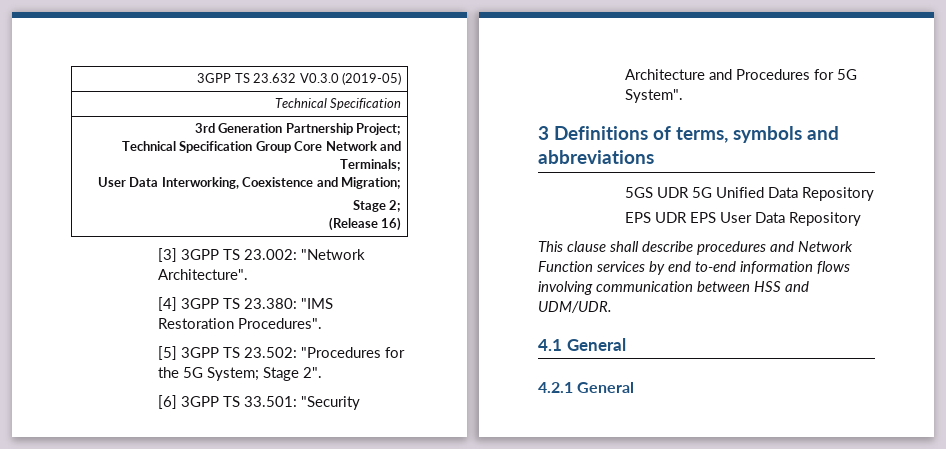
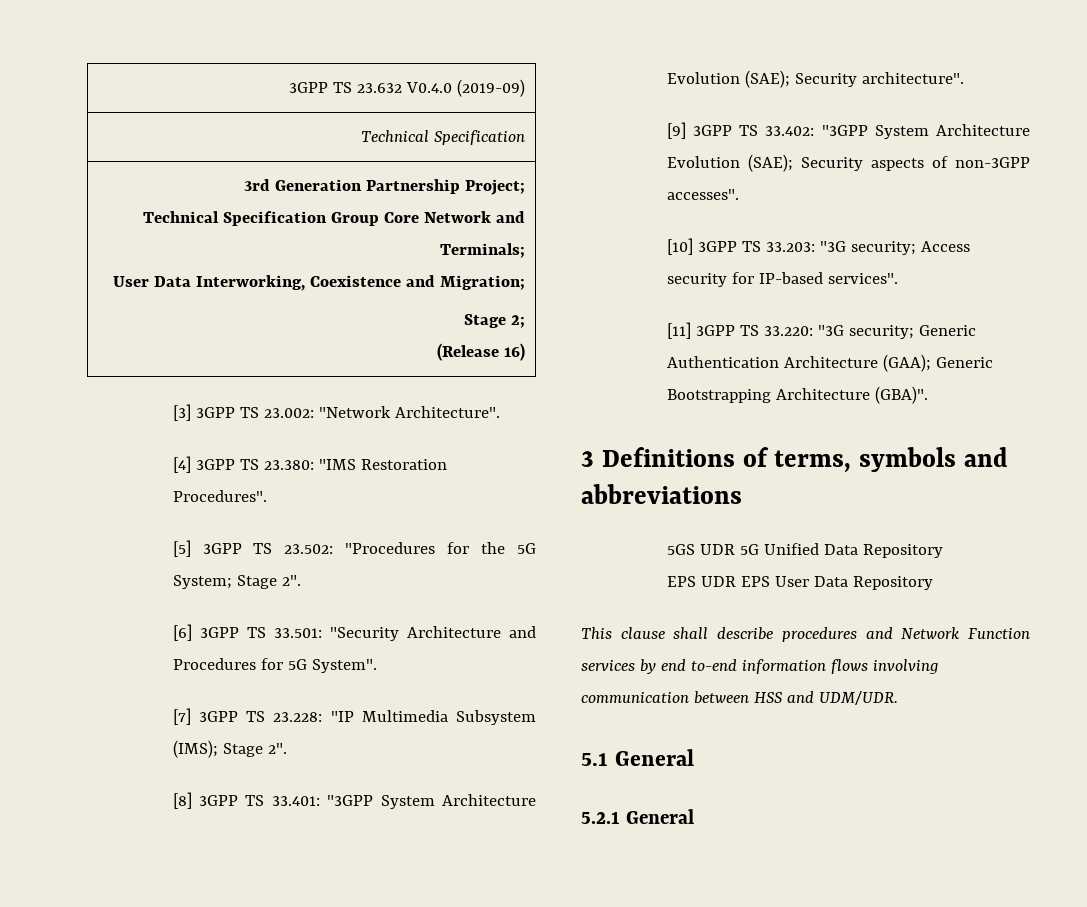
[299,72,402,85] V0.3.0 (2019-05) -> [406,79,526,97] V0.4.0 (2019-09)
(683, 96) none -> [172,708,536,725] [172,740,287,758] [172,792,536,809] [666,70,964,88] [666,122,1030,139] [666,154,1030,172] [666,189,739,200] [666,238,970,255] [666,272,898,287] [666,322,976,339] [666,354,993,372] [666,386,928,404] // [7] 3GPP TS 23.228: "IP Multimedia Subsystem (IMS); Stage 2". // [8] 3GPP TS 33.401: "3GPP System Architecture Evolution (SAE); Security architecture". // [9] 3GPP TS 33.402: "3GPP System Architecture Evolution (SAE); Security aspects of non-3GPP accesses". // [10] 3GPP TS 33.203: "3G security; Access security for IP-based services". // [11] 3GPP TS 33.220: "3G security; Generic Authentication Architecture (GAA); Generic Bootstrapping Architecture (GBA)".
[538,339,562,351] 4.1 -> [581,753,608,766] 5.1
[538,382,573,393] 4.2.1 -> [581,811,620,824] 5.2.1

